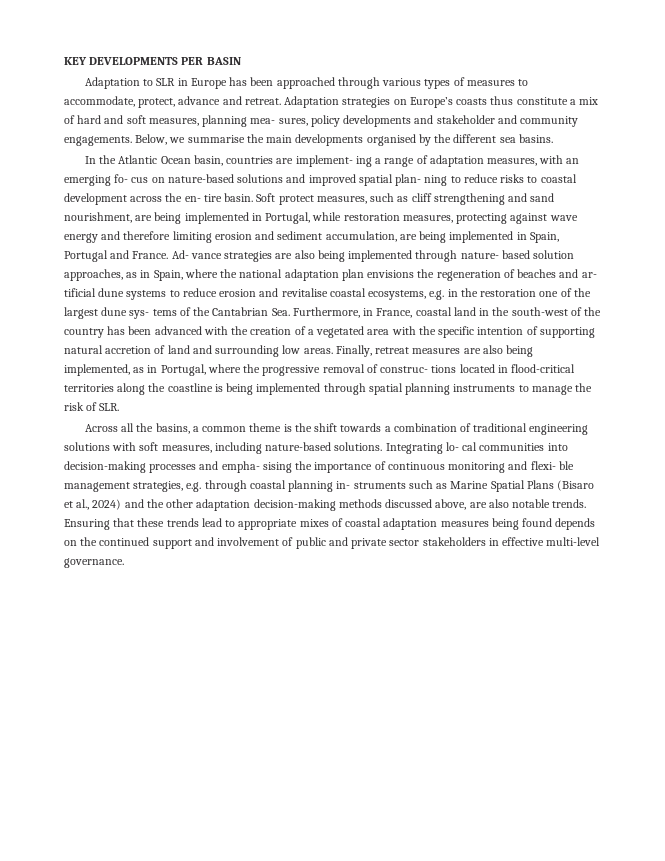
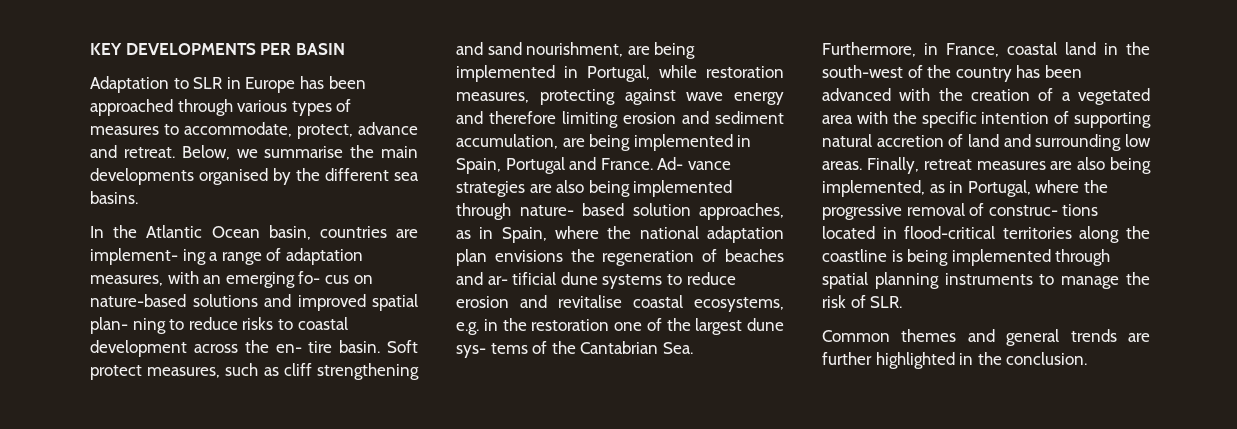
[284,96,599,108] [64,115,579,127] [64,136,132,146] Adaptation strategies on Europe’s coasts thus constitute a mix of hard and soft measures, planning mea- sures, policy developments and stakeholder and community engagements. -> (175, 152) none
[84,423,589,435] [64,442,568,454] [64,461,574,473] [64,480,595,492] [64,499,587,511] [64,518,596,530] [64,537,601,549] [64,558,124,568] Across all the basins, a common theme is the shift towards a combination of traditional engineering solutions with soft measures, including nature-based solutions. Integrating lo- cal communities into decision-making processes and empha- sising the importance of continuous monitoring and flexi- ble management strategies, e.g. through coastal planning in- struments such as Marine Spatial Plans (Bisaro et al., 2024) and the other adaptation decision-making methods discussed above, are also notable trends. Ensuring that these trends lead to appropriate mixes of coastal adaptation measures being found depends on the continued support and involvement of public and private sector stakeholders in effective multi-level governance. -> [822,329,1150,346] [822,352,1088,369] Common themes and general trends are further highlighted in the conclusion.

